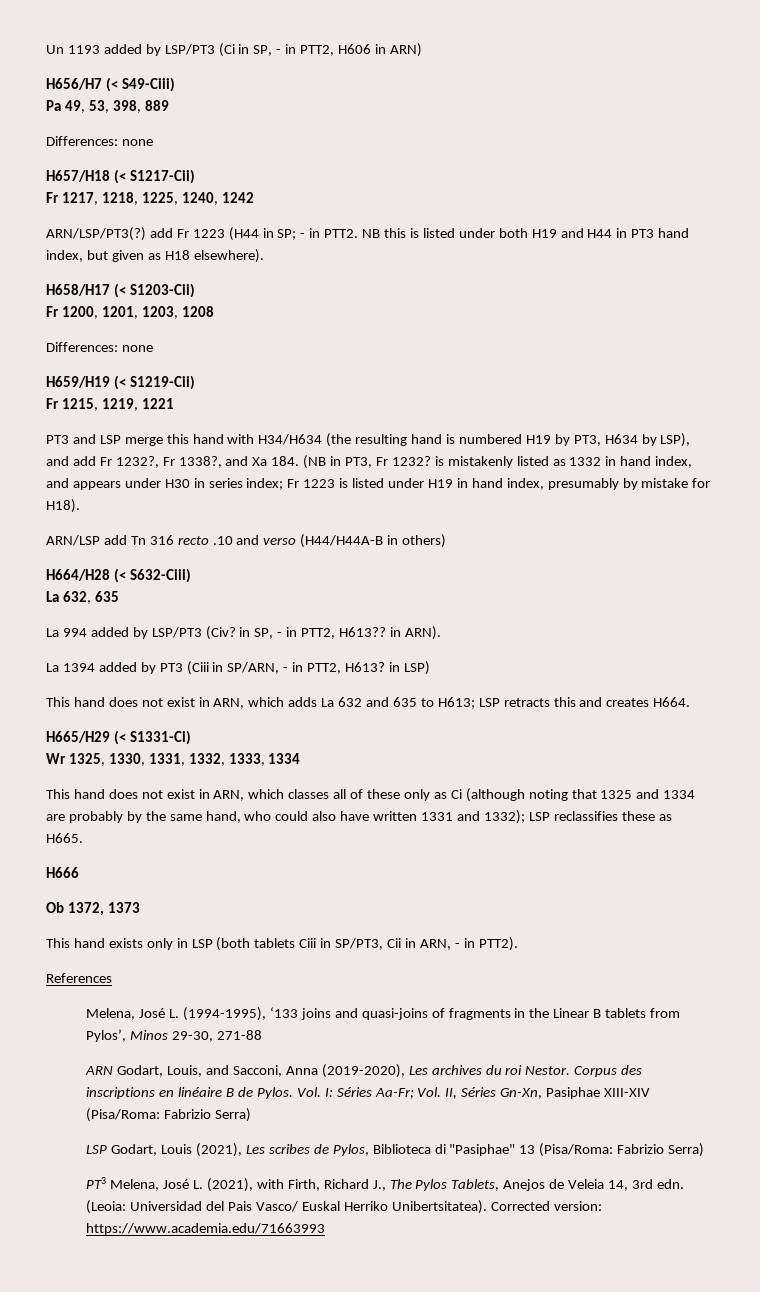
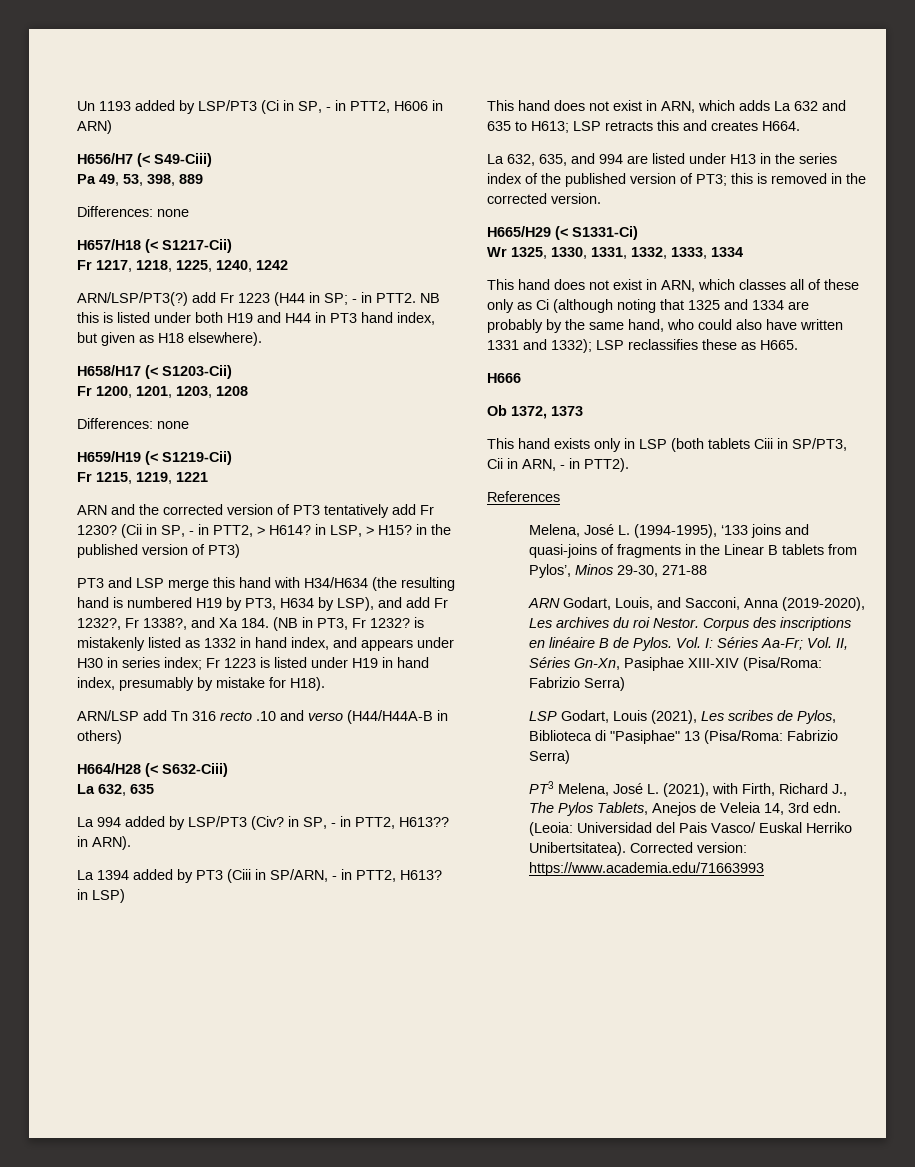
(174, 403) none -> [77,504,434,518] [77,524,451,538] [77,544,240,558] // ARN and the corrected version of PT3 tentatively add Fr 1230? (Cii in SP, - in PTT2, > H614? in LSP, > H15? in the published version of PT3)
(691, 702) none -> [487,153,837,166] [487,173,866,187] [487,193,601,204] // La 632, 635, and 994 are listed under H13 in the series index of the published version of PT3; this is removed in the corrected version.

